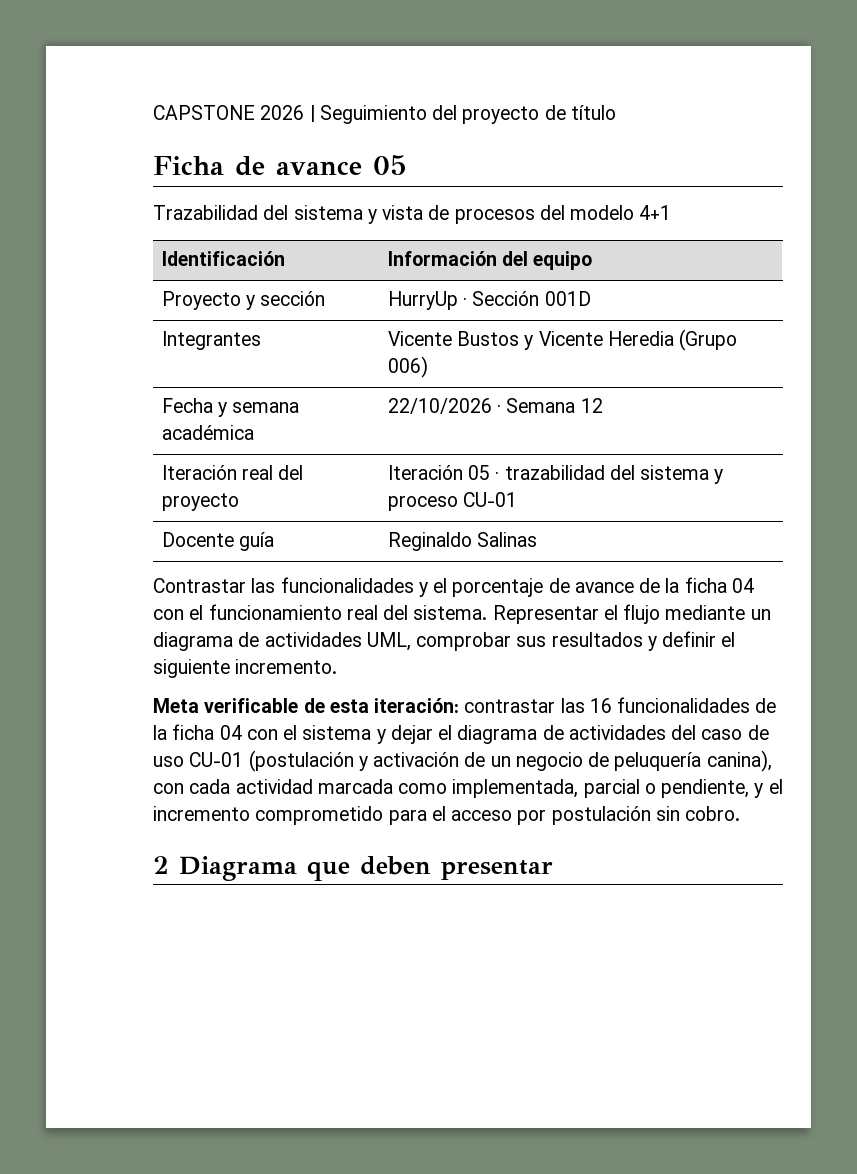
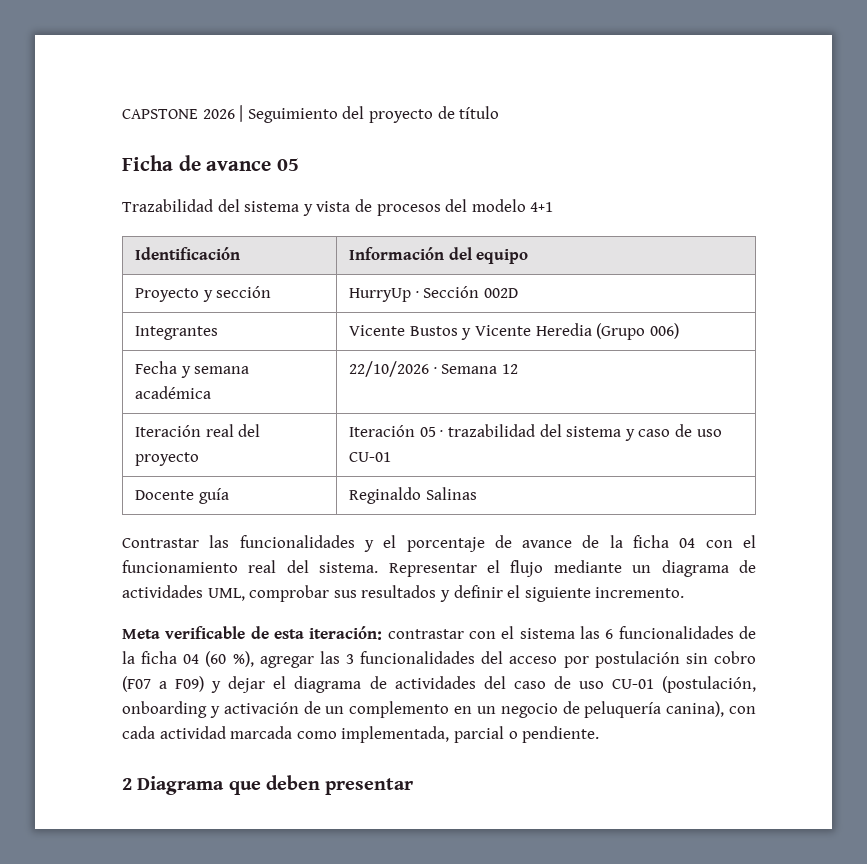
[544,291,591,306] 001D -> [484,288,519,298] 002D
[387,496,458,511] proceso -> [638,424,722,437] caso de uso
[560,698,612,713] las 16 -> [469,626,614,639] con el sistema las 6
[246,725,372,740] con el sistema -> [205,651,756,668] [122,676,205,692] (60 %), agregar las 3 funcionalidades del acceso por postulación sin cobro (F07 a F09)
[248,750,354,772] (postulación -> [661,676,756,693] [122,701,207,718] (postulación, onboarding
(511, 761) none -> [349,701,496,718] complemento en un
[661,779,783,798] [153,806,741,825] pendiente, y el incremento comprometido para el acceso por postulación sin cobro. -> [522,726,600,743] pendiente.

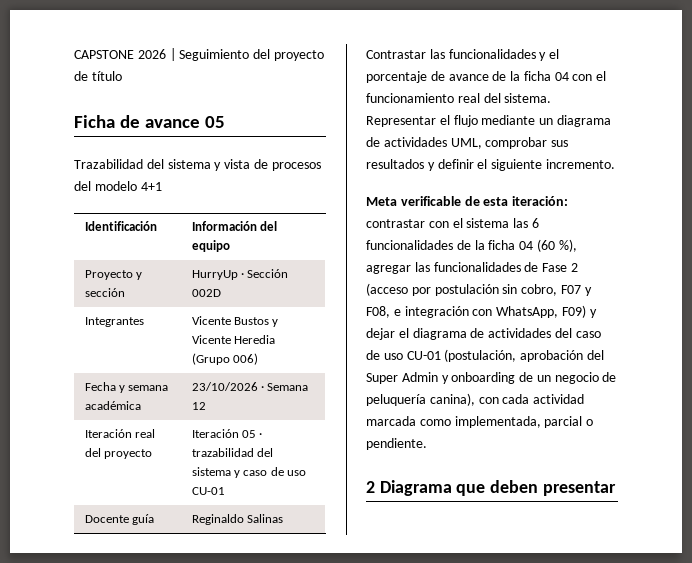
[349,361,430,377] 22/10/2026 -> [191,382,258,391] 23/10/2026
[346,651,756,668] [122,676,168,692] 3 funcionalidades del acceso por postulación sin cobro (F07 a -> [433,262,578,272] [366,283,592,296] [366,306,559,318] funcionalidades de Fase 2 (acceso por postulación sin cobro, F07 y F08, e integración con WhatsApp,
[122,701,472,718] onboarding y activación de un complemento en -> [520,350,604,362] [366,372,534,384] aprobación del Super Admin y onboarding de

